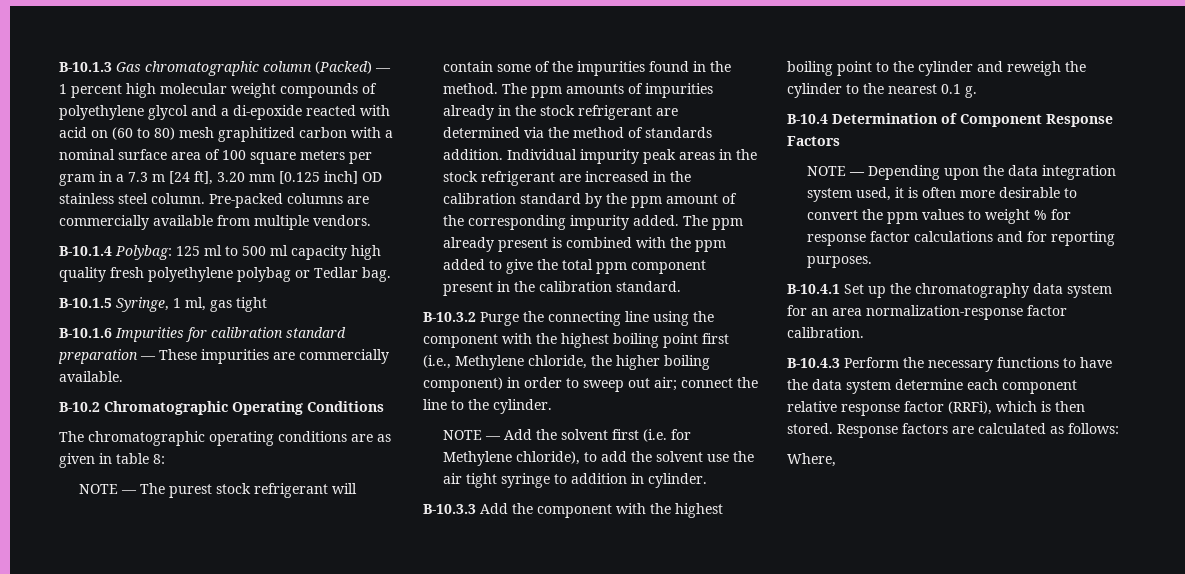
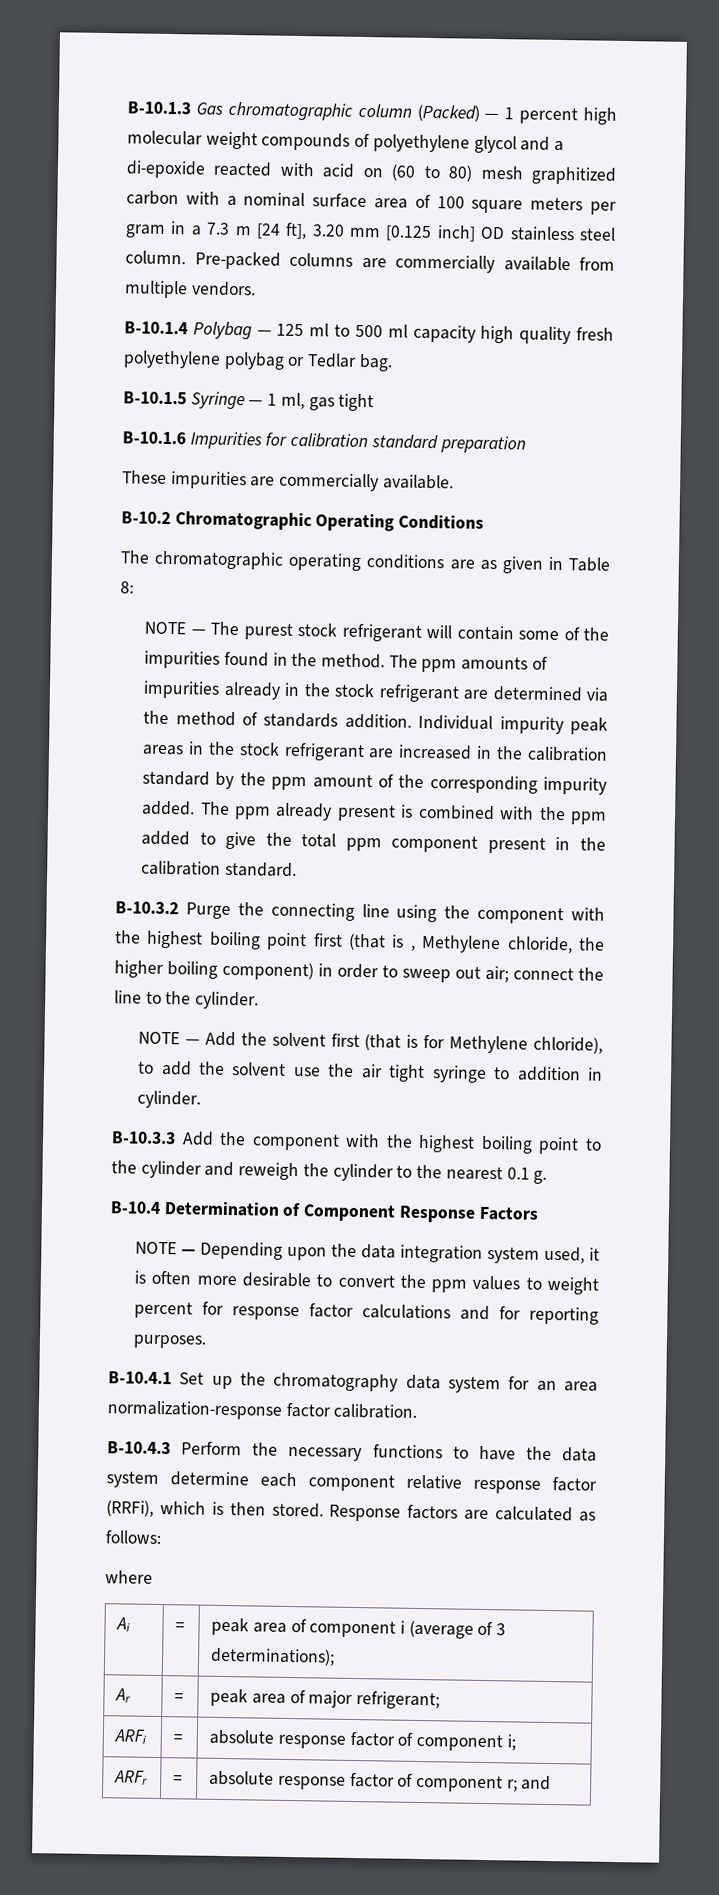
[115,245,172,260] Polybag: -> [192,321,272,340] Polybag —
[116,297,169,312] Syringe, -> [190,391,264,410] Syringe —
[140,356,156,360] — -> (526, 444) //
[116,453,149,464] table -> [568,557,611,572] Table
[423,355,451,369] (i.e., -> [348,933,416,951] (that is ,
[643,429,668,442] (i.e. -> [364,1034,419,1051] (that is
[1034,210,1048,220] % -> [134,1301,194,1319] percent
[787,453,836,467] Where, -> [105,1570,153,1584] [116,1617,131,1632] [175,1621,186,1631] [211,1617,507,1639] [210,1647,336,1666] [115,1688,132,1703] [174,1692,185,1702] [210,1688,440,1710] [114,1729,147,1744] [173,1733,184,1743] [209,1729,516,1752] [114,1770,149,1785] [173,1774,184,1784] [209,1770,552,1793] where // Ai | = | peak area of component i (average of 3 determinations); // Ar | = | peak area of major refrigerant; // ARFi | = | absolute response factor of component i; // ARFr | = | absolute response factor of component r; and

